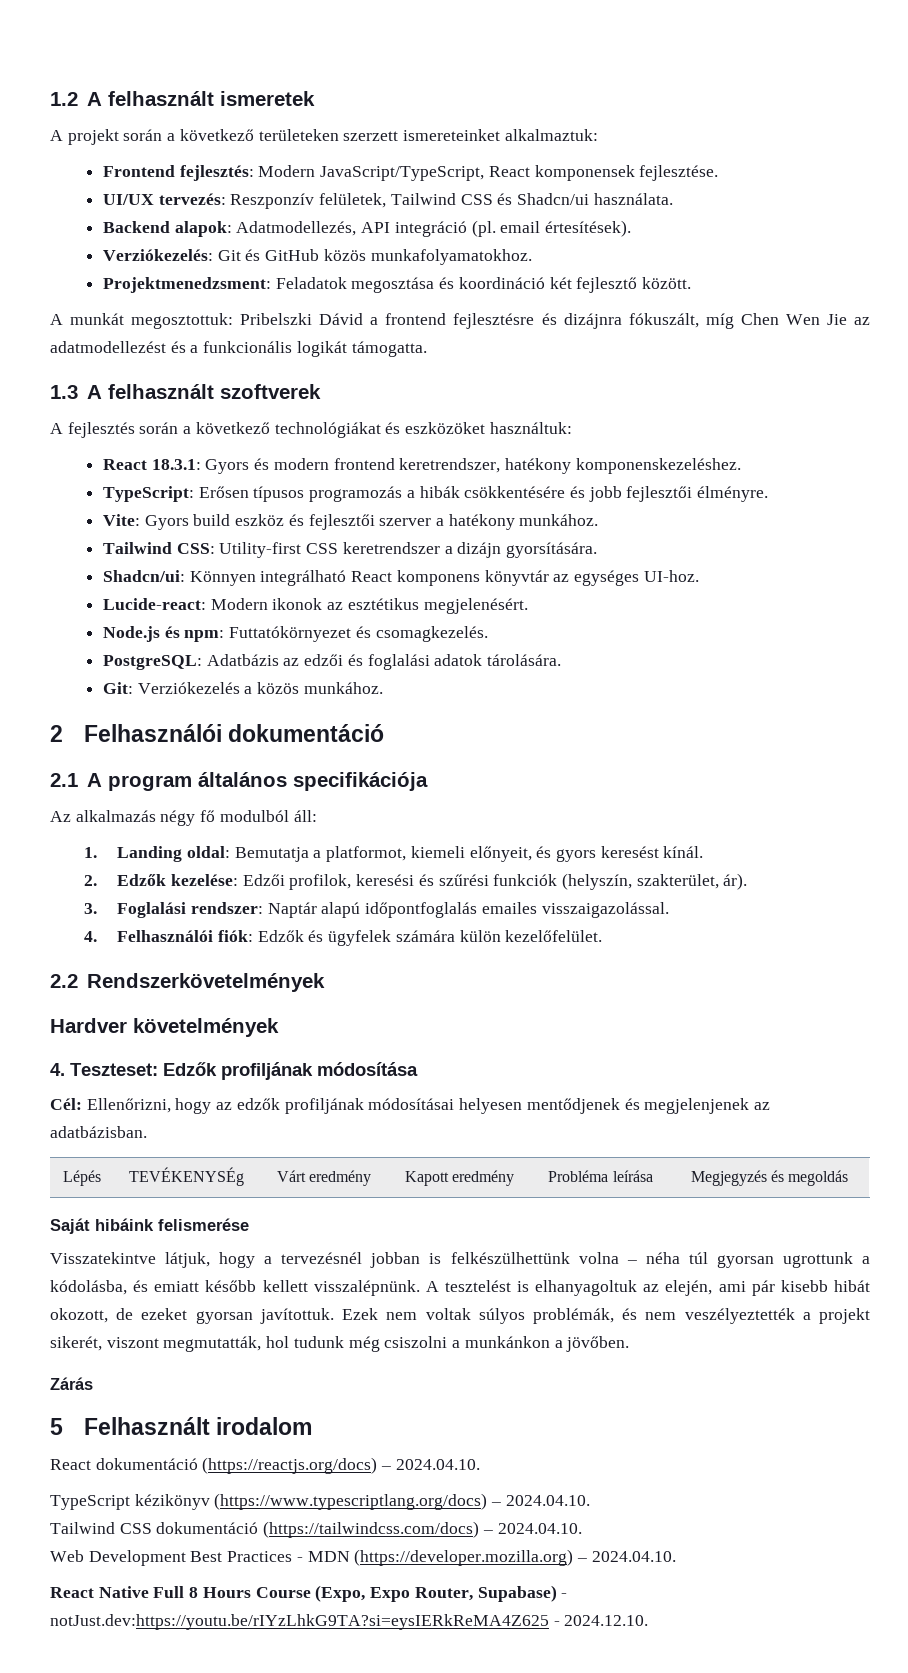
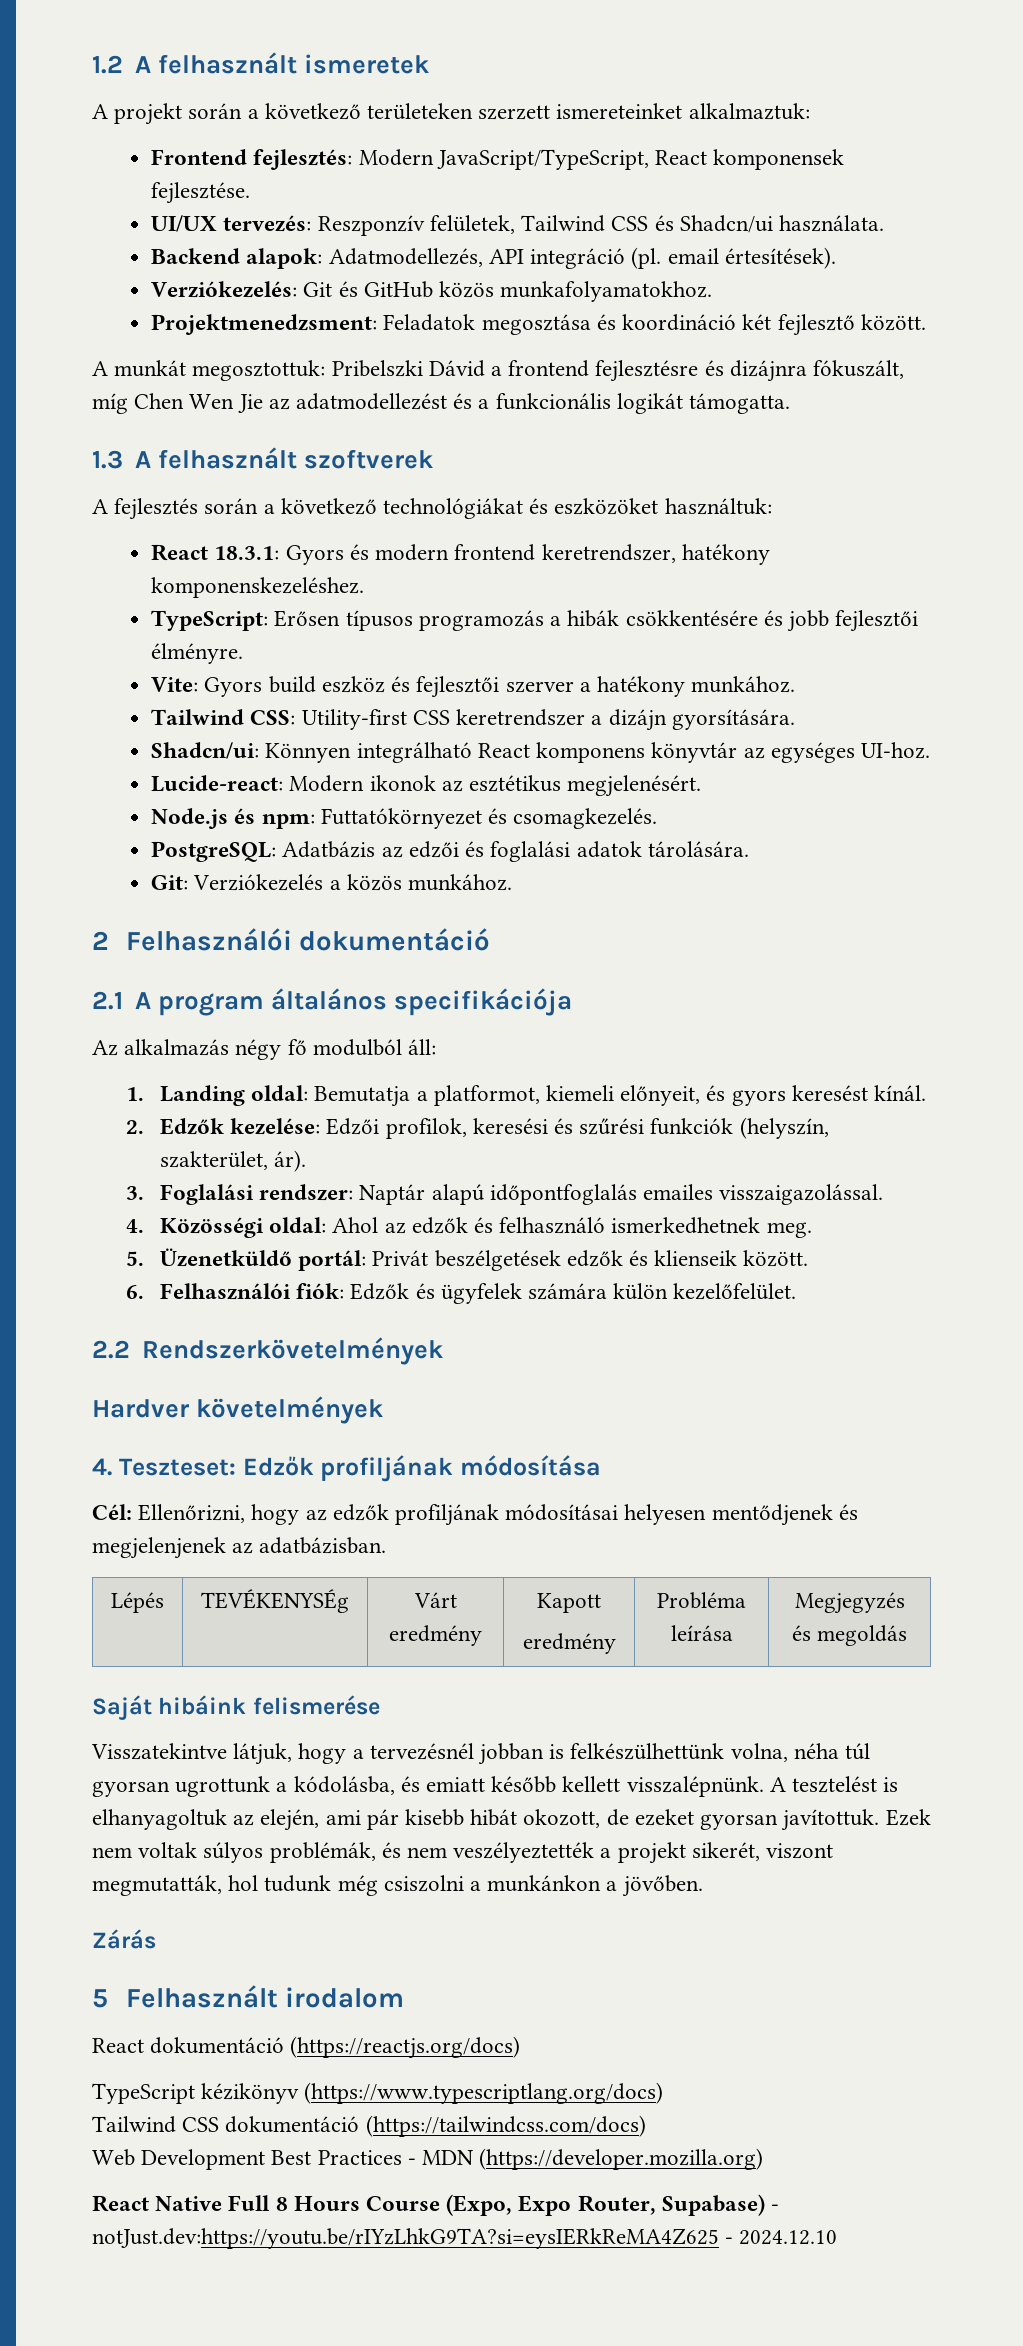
(97, 936) none -> [159,1217,812,1238] [125,1248,809,1271] [125,1285,144,1299] Közösségi oldal: Ahol az edzők és felhasználó ismerkedhetnek meg. // 5. Üzenetküldő portál: Privát beszélgetések edzők és klienseik között. // 6.
(449, 1178) none -> (601, 1603) //
[578,1252,637,1264] volna – -> [730,1743,788,1762] volna,
[381,1459,480,1470] – 2024.04.10. -> (521, 2047) none
[491,1495,590,1506] – 2024.04.10. -> (664, 2093) none
[482,1523,582,1534] – 2024.04.10. -> (646, 2126) none
[577,1551,676,1562] – 2024.04.10. -> (764, 2159) none
[564,1615,649,1626] 2024.12.10. -> [739,2230,838,2245] 2024.12.10

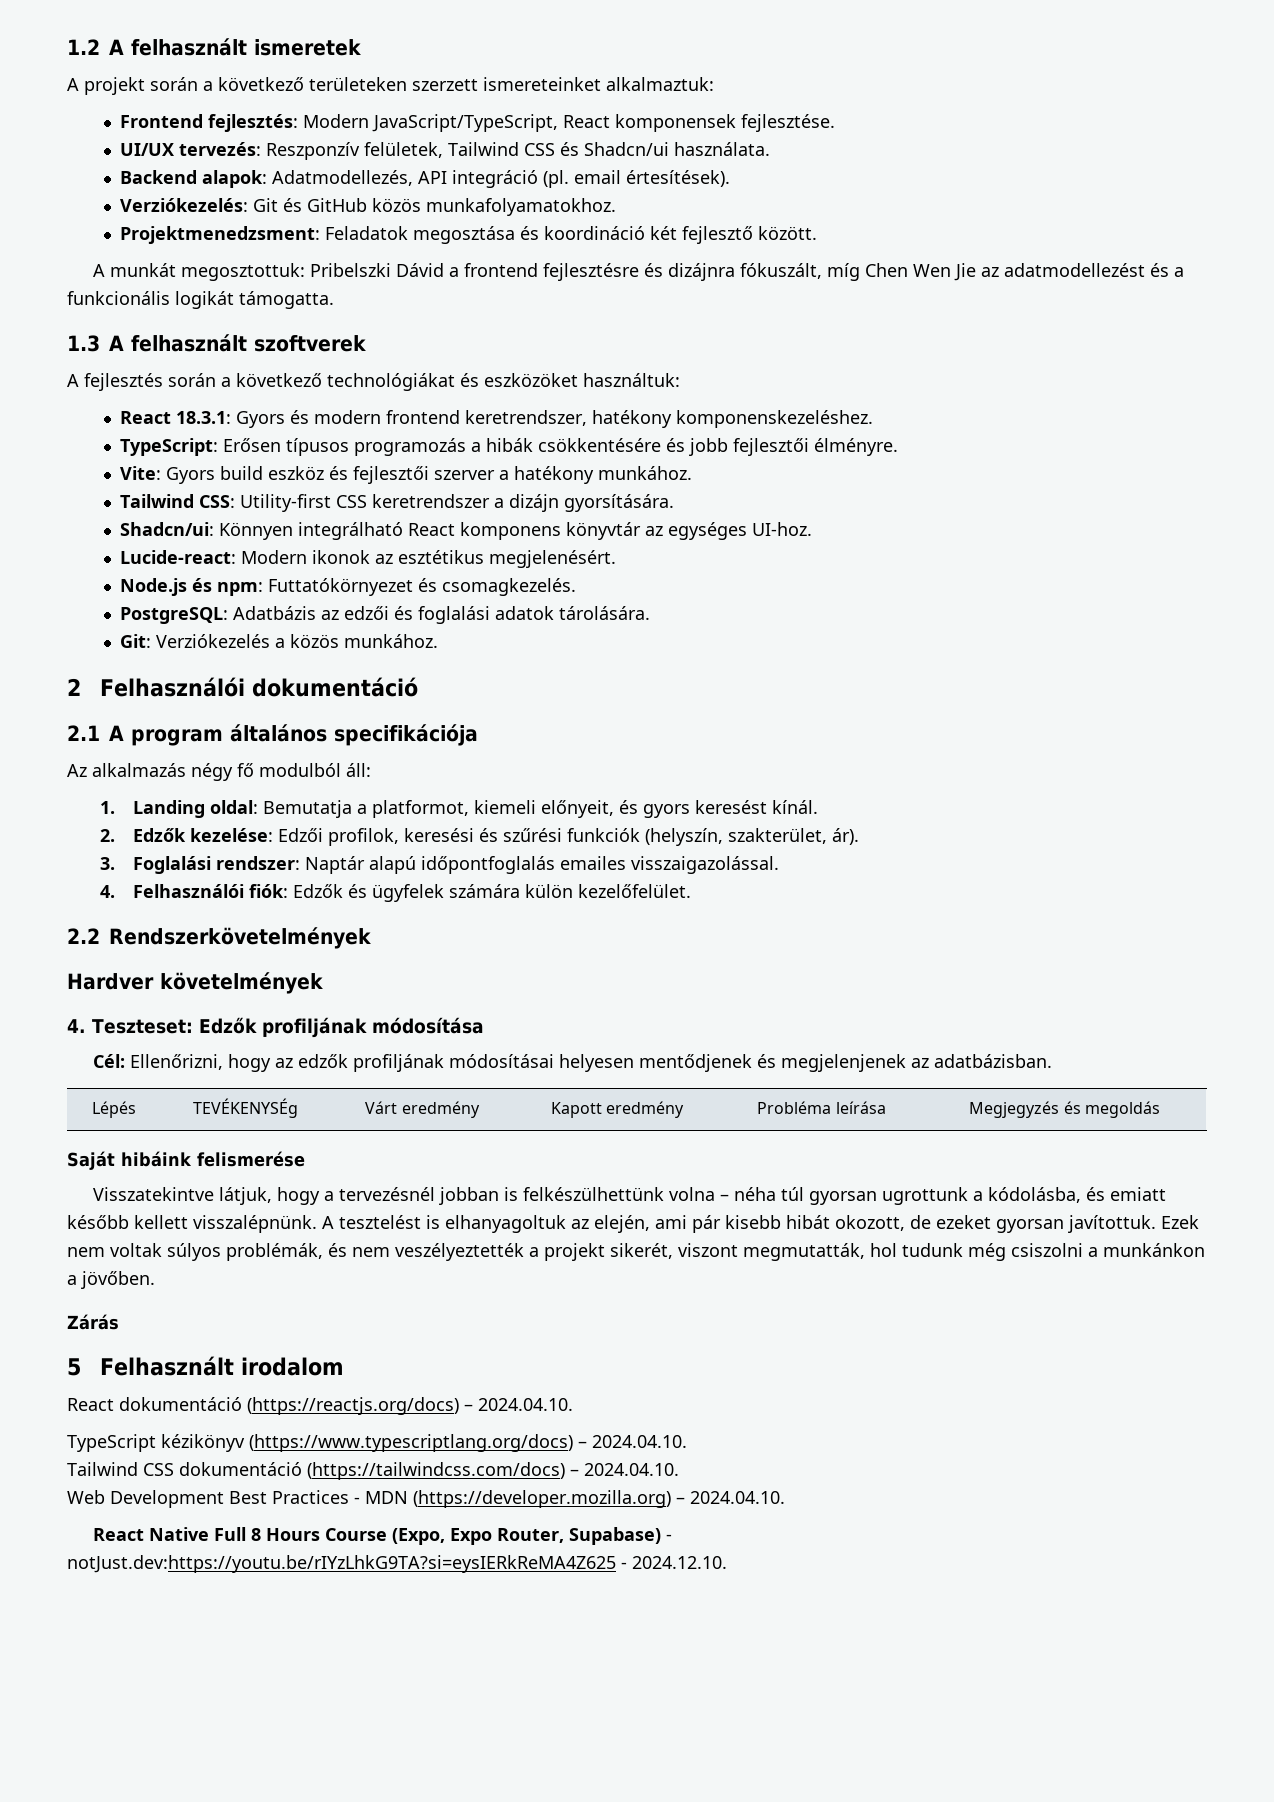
[159,1217,812,1238] [125,1248,809,1271] [125,1285,144,1299] Közösségi oldal: Ahol az edzők és felhasználó ismerkedhetnek meg. // 5. Üzenetküldő portál: Privát beszélgetések edzők és klienseik között. // 6. -> (116, 891) none
(601, 1603) // -> (602, 1110) none
[730,1743,788,1762] volna, -> [668,1187,729,1201] volna –
(521, 2047) none -> [464,1398,573,1411] – 2024.04.10.
(664, 2093) none -> [578,1435,687,1448] – 2024.04.10.
(646, 2126) none -> [570,1463,679,1476] – 2024.04.10.
(764, 2159) none -> [676,1491,785,1504] – 2024.04.10.
[739,2230,838,2245] 2024.12.10 -> [632,1556,727,1569] 2024.12.10.

